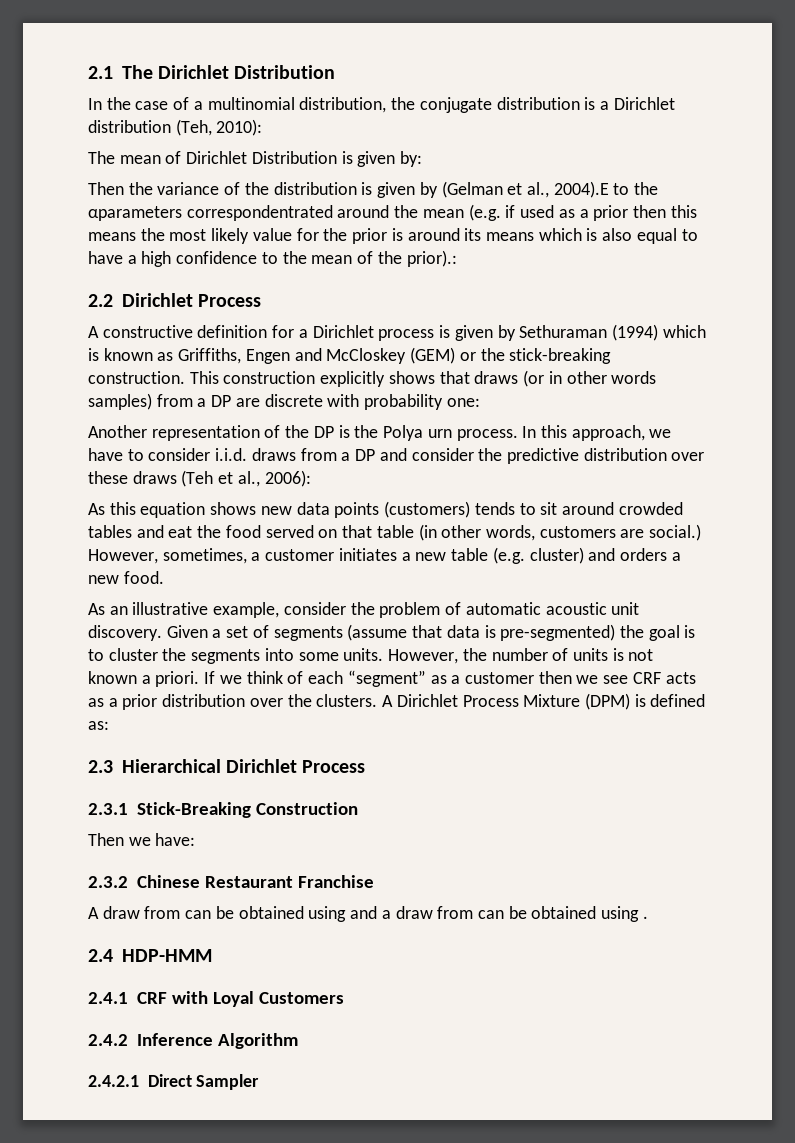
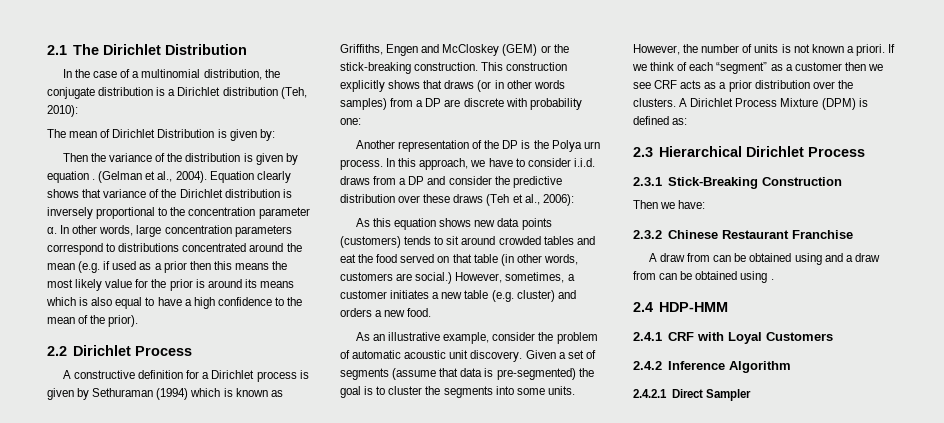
(438, 190) none -> [47,171,96,183] equation .
[553,181,659,198] [88,205,333,221] 2004).E to the αparameters correspondentrated -> [175,171,291,183] [47,189,292,198] [47,207,310,219] [47,225,292,237] [47,243,247,255] 2004). Equation clearly shows that variance of the Dirichlet distribution is inversely proportional to the concentration parameter α. In other words, large concentration parameters correspond to distributions concentrated
[406,250,457,267] prior).: -> [108,315,139,327] prior).

